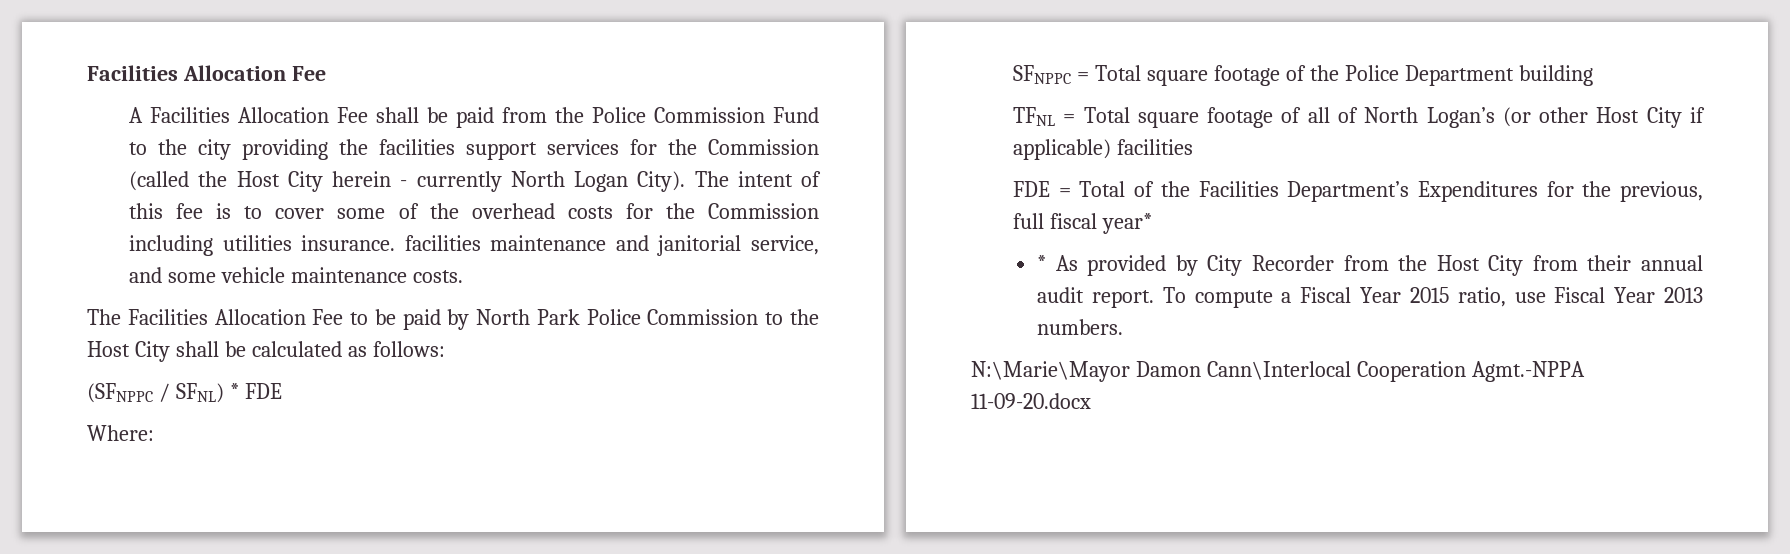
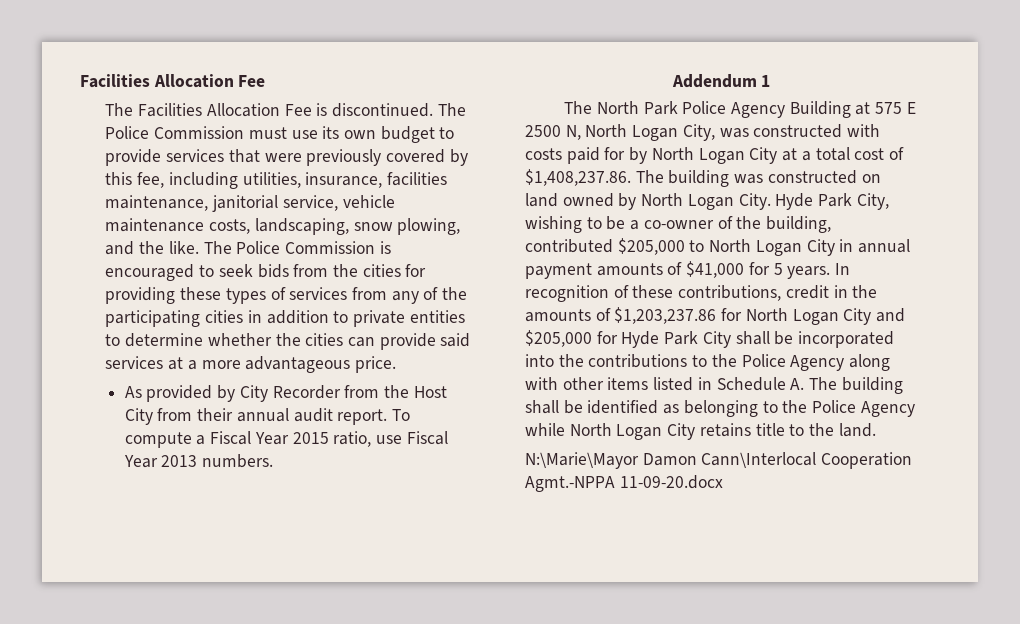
[129,107,819,128] [129,139,820,160] [129,171,821,192] [129,203,820,219] [129,235,820,256] [129,267,463,283] [87,309,819,330] [87,341,445,362] [87,383,282,403] [87,425,154,441] [1013,65,1593,86] [1013,107,1705,128] [1013,139,1193,160] [1013,181,1703,202] [1013,213,1152,234] [1037,255,1047,271] A Facilities Allocation Fee shall be paid from the Police Commission Fund to the city providing the facilities support services for the Commission (called the Host City herein - currently North Logan City). The intent of this fee is to cover some of the overhead costs for the Commission including utilities insurance. facilities maintenance and janitorial service, and some vehicle maintenance costs. // The Facilities Allocation Fee to be paid by North Park Police Commission to the Host City shall be calculated as follows: // (SFNPPC / SFNL) * FDE // Where: // SFNPPC = Total square footage of the Police Department building // TFNL = Total square footage of all of North Logan’s (or other Host City if applicable) facilities // FDE = Total of the Facilities Department’s Expenditures for the previous, full fiscal year* // * -> [105,103,466,117] [105,126,455,143] [105,149,468,166] [105,172,447,189] [105,195,395,212] [105,218,461,235] [105,241,391,255] [105,264,427,281] [105,287,468,304] [105,310,465,327] [105,333,471,350] [105,356,396,373] The Facilities Allocation Fee is discontinued. The Police Commission must use its own budget to provide services that were previously covered by this fee, including utilities, insurance, facilities maintenance, janitorial service, vehicle maintenance costs, landscaping, snow plowing, and the like. The Police Commission is encouraged to seek bids from the cities for providing these types of services from any of the participating cities in addition to private entities to determine whether the cities can provide said services at a more advantageous price. //
(1124, 327) none -> [671,74,771,88] [564,101,916,118] [525,124,881,141] [525,147,904,164] [525,169,881,187] [525,193,889,210] [525,216,832,233] [525,238,911,256] [525,261,851,279] [525,285,878,302] [525,307,906,325] [525,330,895,348] [525,354,891,371] [525,377,903,394] [525,400,915,417] [525,423,876,440] // Addendum 1 // The North Park Police Agency Building at 575 E 2500 N, North Logan City, was constructed with costs paid for by North Logan City at a total cost of $1,408,237.86. The building was constructed on land owned by North Logan City. Hyde Park City, wishing to be a co-owner of the building, contributed $205,000 to North Logan City in annual payment amounts of $41,000 for 5 years. In recognition of these contributions, credit in the amounts of $1,203,237.86 for North Logan City and $205,000 for Hyde Park City shall be incorporated into the contributions to the Police Agency along with other items listed in Schedule A. The building shall be identified as belonging to the Police Agency while North Logan City retains title to the land.

